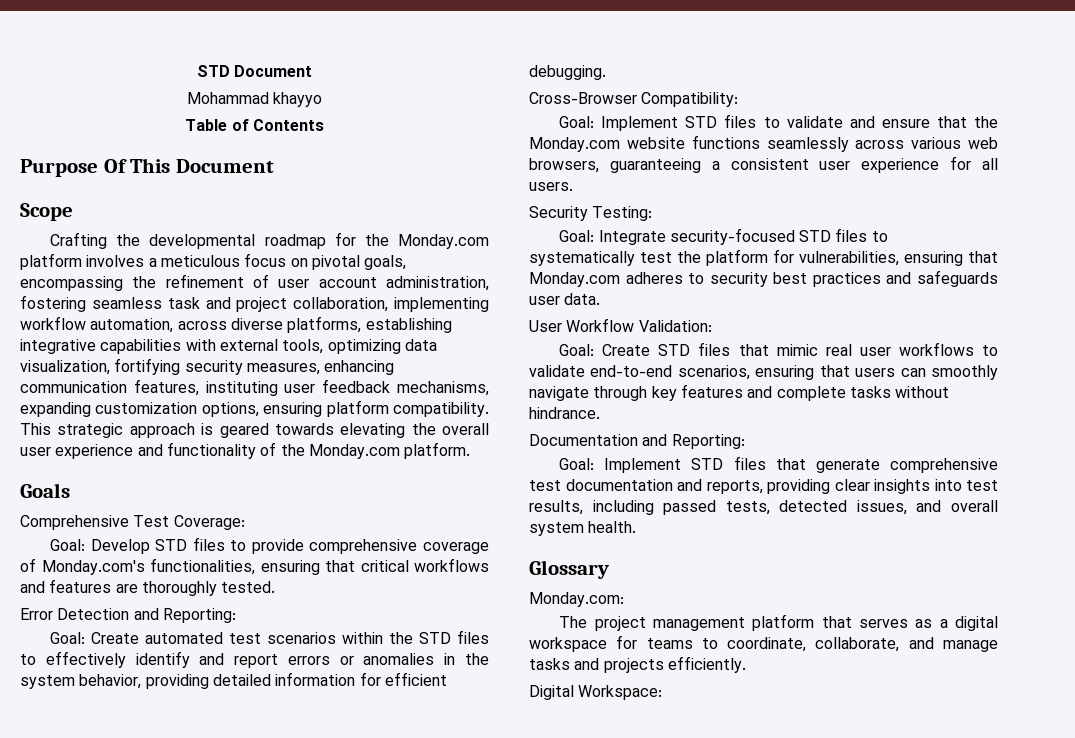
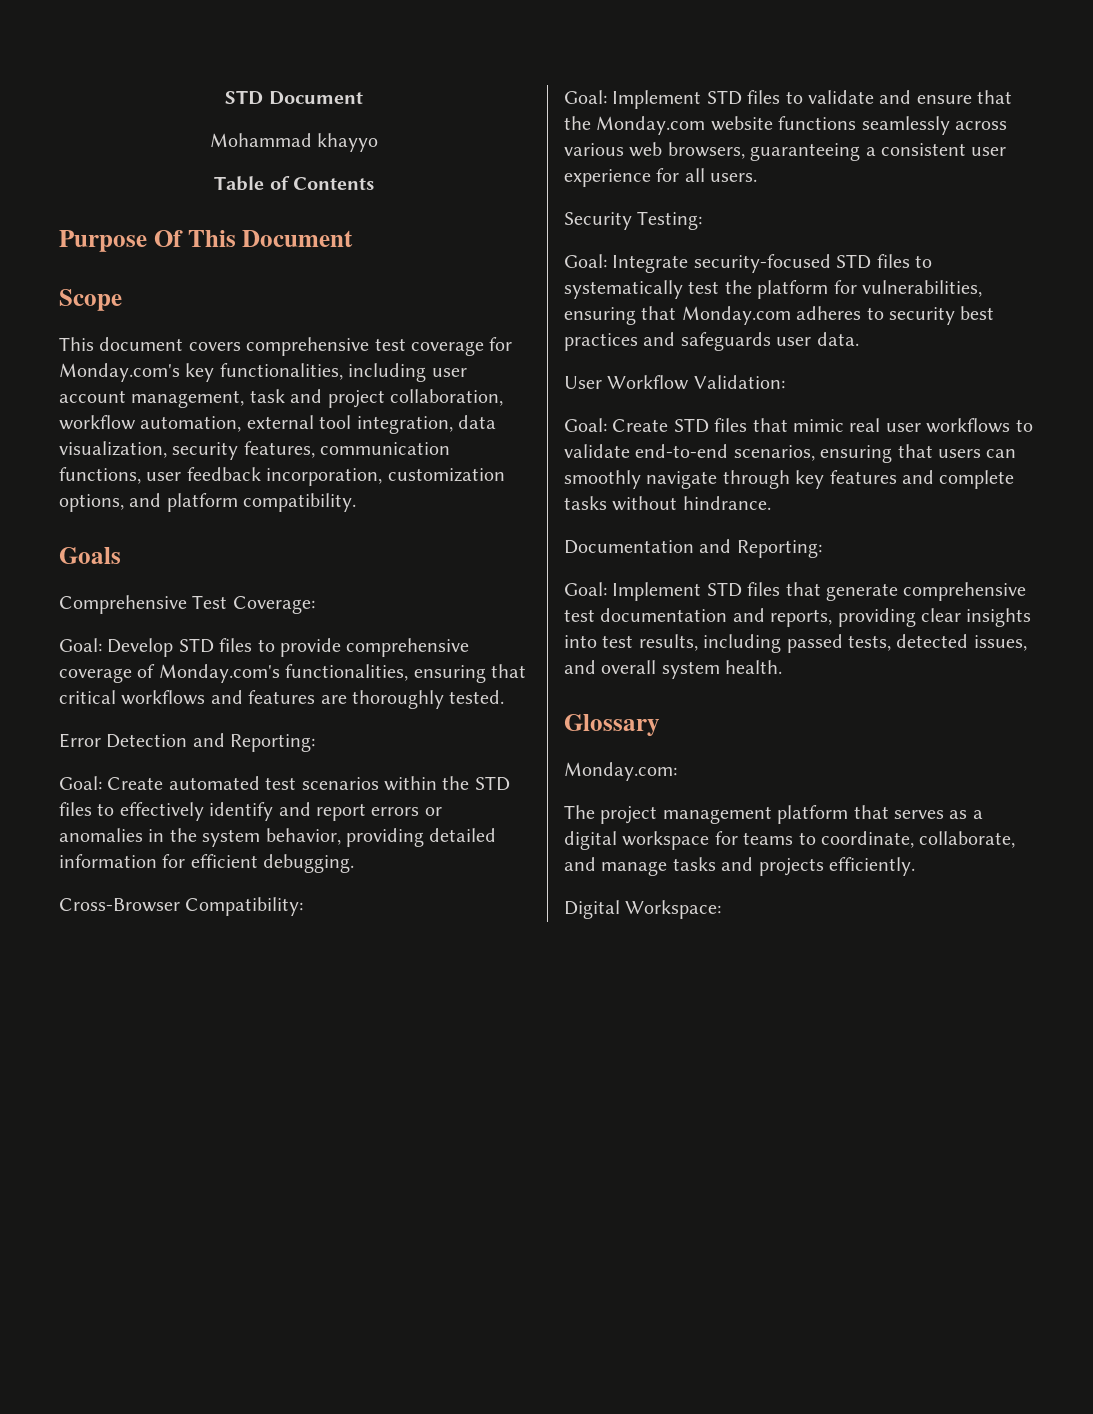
[50,232,489,249] [20,253,407,270] [20,274,489,291] [20,295,162,312] Crafting the developmental roadmap for the Monday.com platform involves a meticulous focus on pivotal goals, encompassing the refinement of user account administration, fostering seamless -> [59,337,513,356] [59,363,467,382] [59,390,245,408] This document covers comprehensive test coverage for Monday.com's key functionalities, including user account management,
[394,297,489,312] implementing -> (503, 397) none
[177,316,452,333] [20,339,437,354] [20,358,395,375] [20,379,490,396] [20,402,91,417] across diverse platforms, establishing integrative capabilities with external tools, optimizing data visualization, fortifying security measures, enhancing communication features, instituting user feedback mechanisms, expanding -> [246,415,496,434] [59,441,451,460] [59,467,383,486] external tool integration, data visualization, security features, communication functions, user feedback incorporation,
[263,402,323,417] ensuring -> [129,493,162,507] and
[20,423,489,438] [20,442,471,459] This strategic approach is geared towards elevating the overall user experience and functionality of the Monday.com platform. -> (357, 502) none

